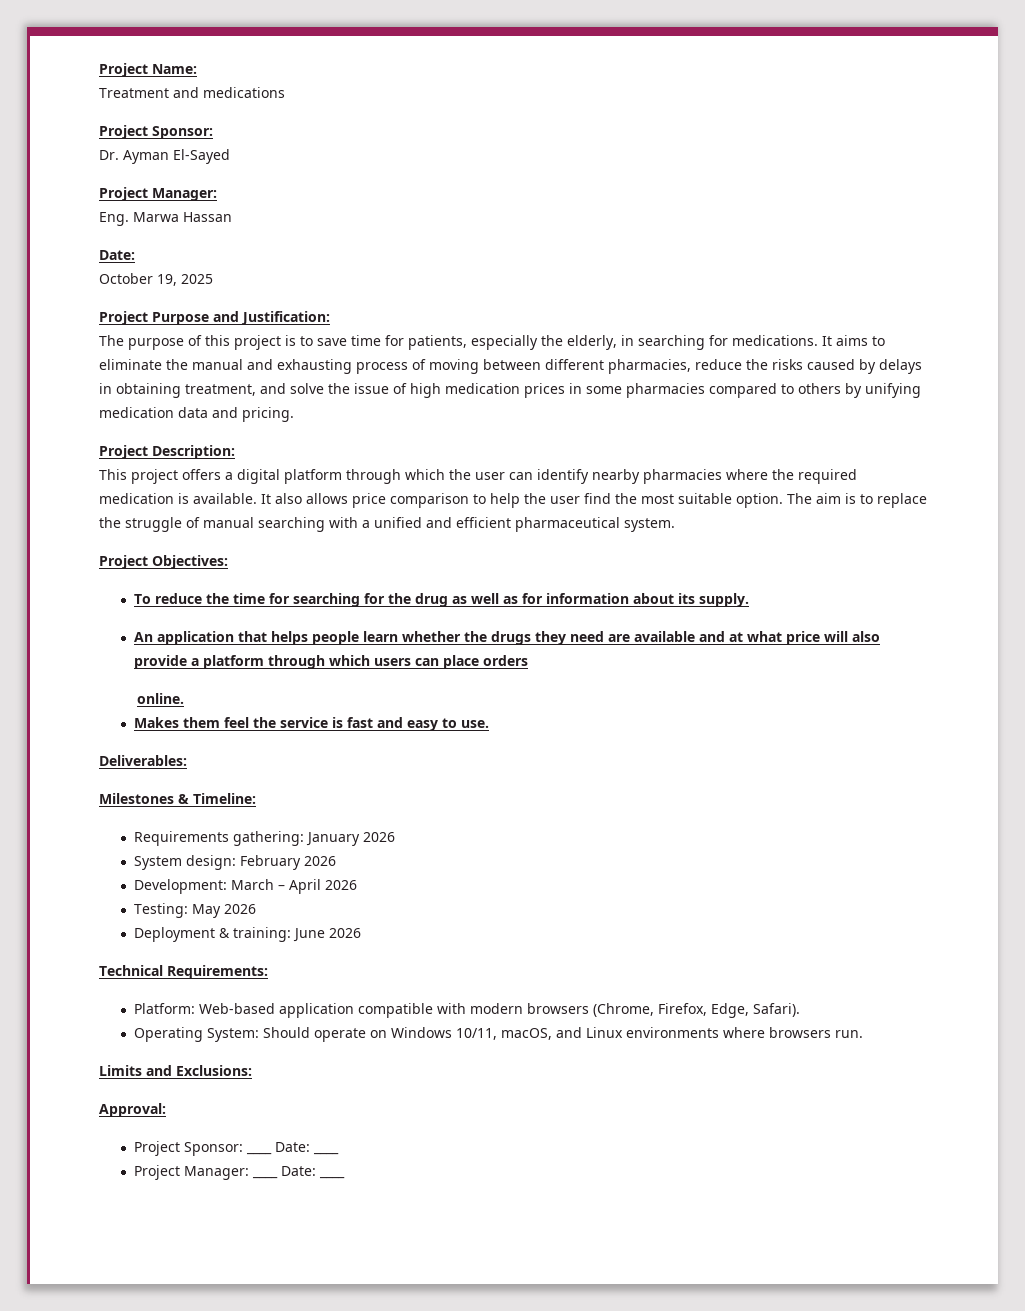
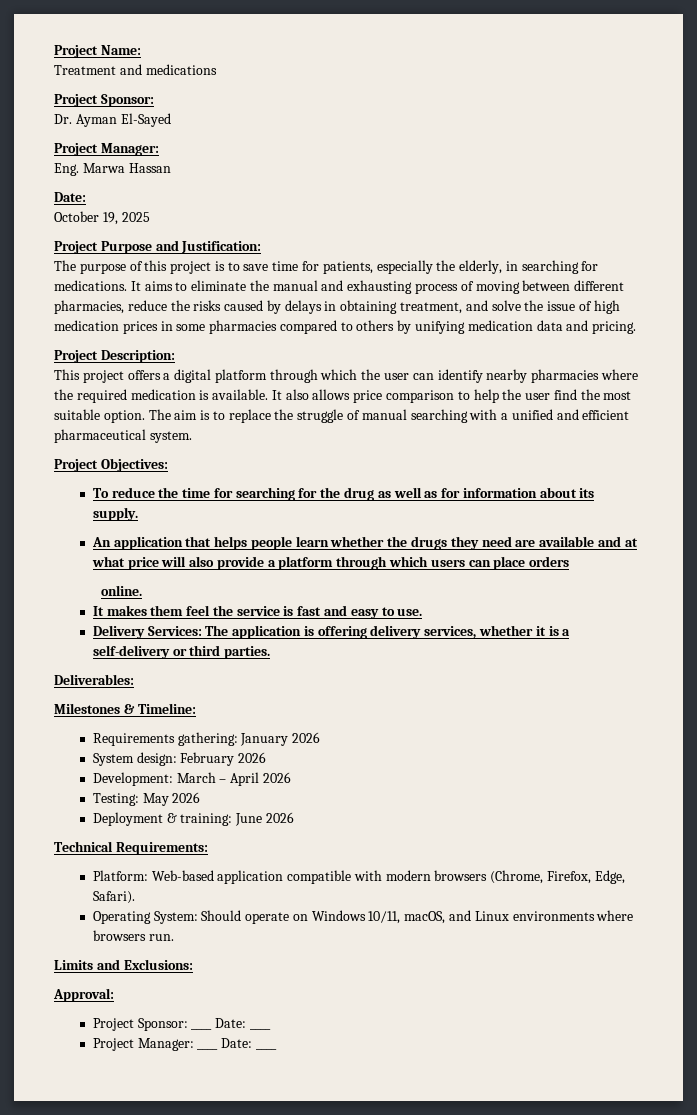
[133,717,179,728] Makes -> [92,605,147,616] It makes
(489, 724) none -> [92,625,571,639] [92,645,271,659] // Delivery Services: The application is offering delivery services, whether it is a self-delivery or third parties.

